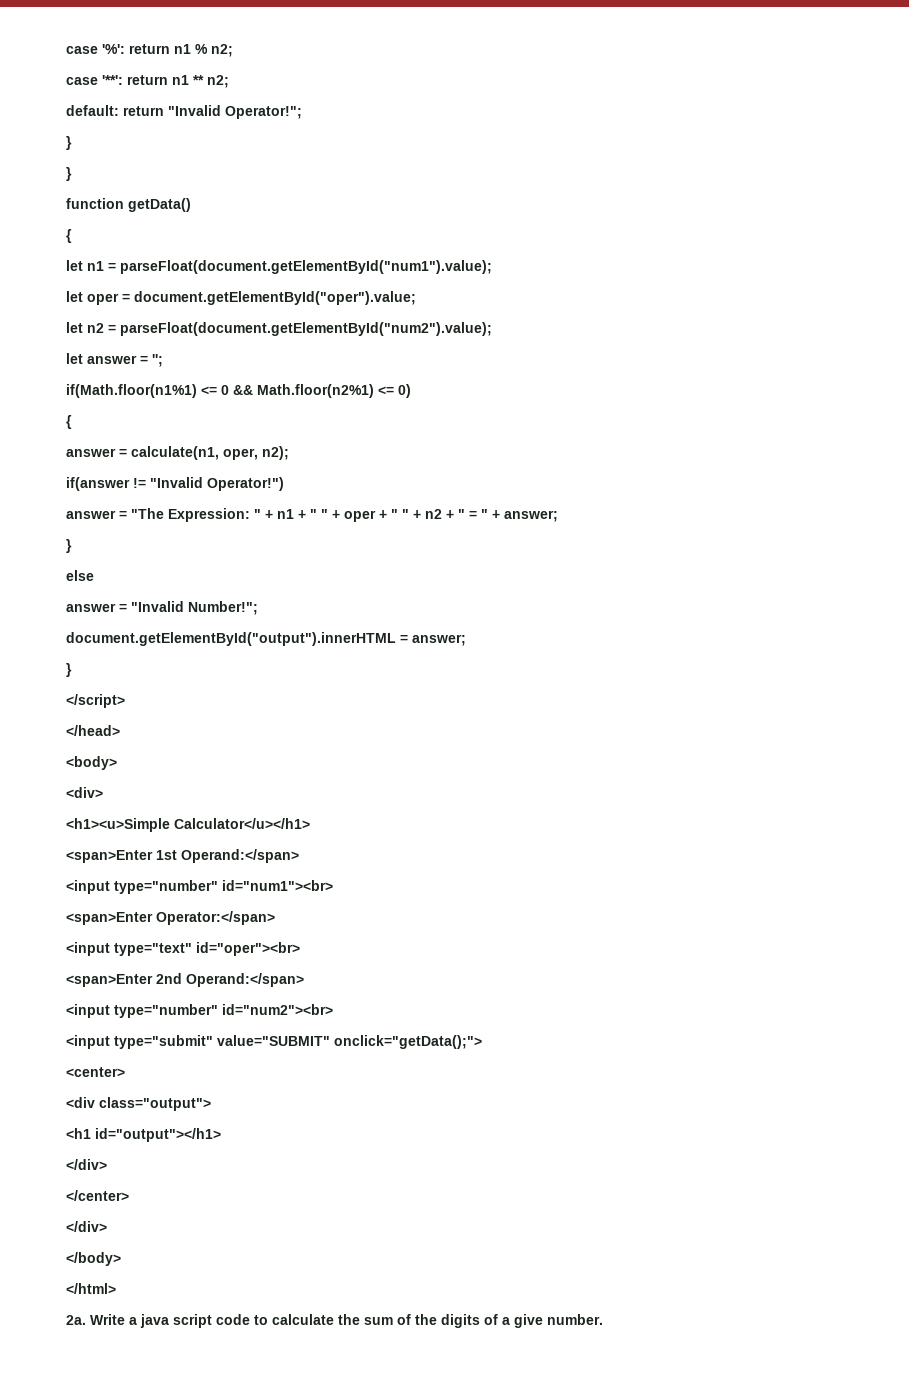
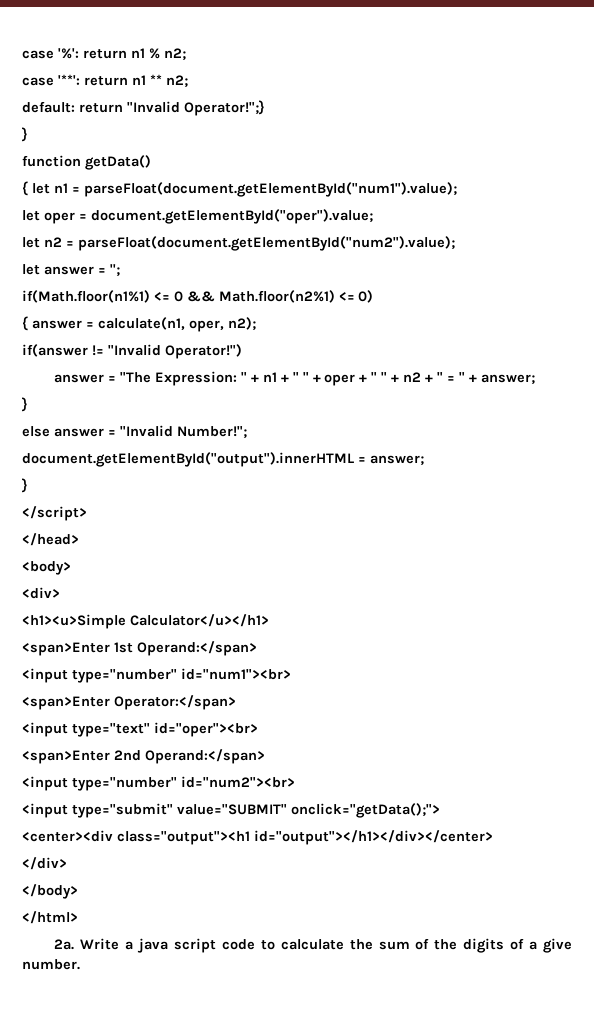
[225,106,302,119] [66,136,72,150] Operator!"; // } -> [183,100,265,116] Operator!";}
(72, 236) // -> (28, 188) none
(72, 422) // -> (28, 323) none
(94, 575) // -> (50, 431) none
[66,1067,125,1077] [66,1097,211,1111] [66,1128,221,1142] [66,1159,107,1170] [66,1190,129,1201] <center> // <div class="output"> // <h1 id="output"></h1> // </div> // </center> -> [22,830,493,845] <center><div class="output"><h1 id="output"></h1></div></center>

